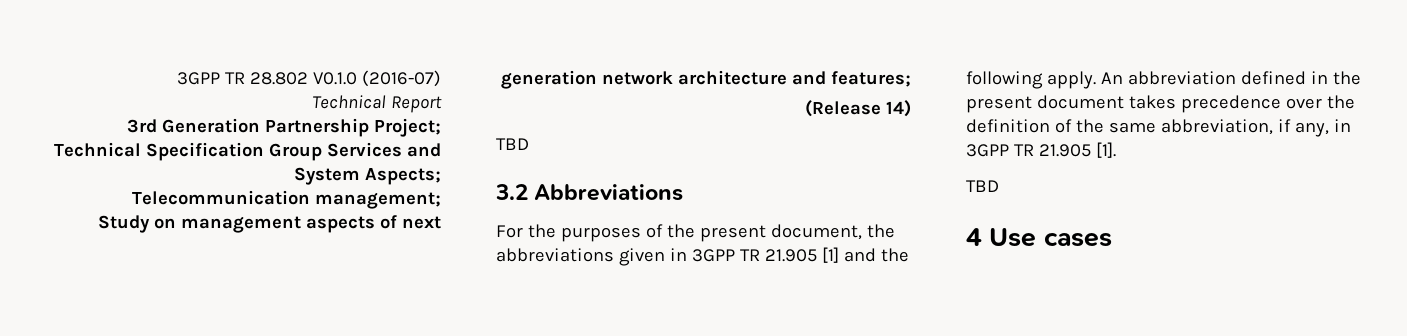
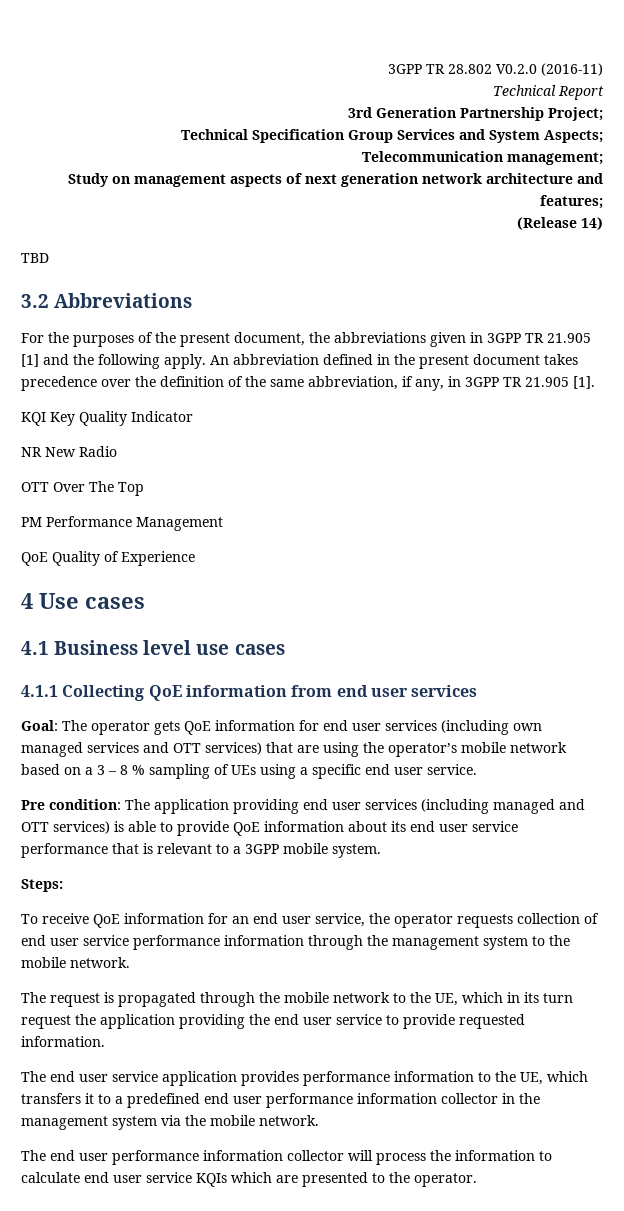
[313,70,441,87] V0.1.0 (2016-07) -> [496,63,603,76] V0.2.0 (2016-11)
[966,180,999,192] [966,228,1112,247] TBD // 4 Use cases -> [21,411,193,426] [21,446,117,457] [21,481,144,496] [21,516,223,531] [21,551,195,566] [21,593,145,609] [21,640,285,655] [21,685,478,701] [21,720,542,735] [21,742,567,757] [21,764,477,779] [21,799,585,814] [21,821,518,836] [21,843,381,858] [21,879,63,892] [21,913,599,928] [21,935,570,950] [21,957,130,968] [21,992,573,1007] [21,1014,525,1029] [21,1036,105,1047] [21,1071,588,1086] [21,1093,540,1108] [21,1115,319,1130] [21,1150,552,1165] [21,1172,477,1187] KQI Key Quality Indicator // NR New Radio // OTT Over The Top // PM Performance Management // QoE Quality of Experience // 4 Use cases // 4.1 Business level use cases // 4.1.1 Collecting QoE information from end user services // Goal: The operator gets QoE information for end user services (including own managed services and OTT services) that are using the operator’s mobile network based on a 3 – 8 % sampling of UEs using a specific end user service. // Pre condition: The application providing end user services (including managed and OTT services) is able to provide QoE information about its end user service performance that is relevant to a 3GPP mobile system. // Steps: // To receive QoE information for an end user service, the operator requests collection of end user service performance information through the management system to the mobile network. // The request is propagated through the mobile network to the UE, which in its turn request the application providing the end user service to provide requested information. // The end user service application provides performance information to the UE, which transfers it to a predefined end user performance information collector in the management system via the mobile network. // The end user performance information collector will process the information to calculate end user service KQIs which are presented to the operator.

